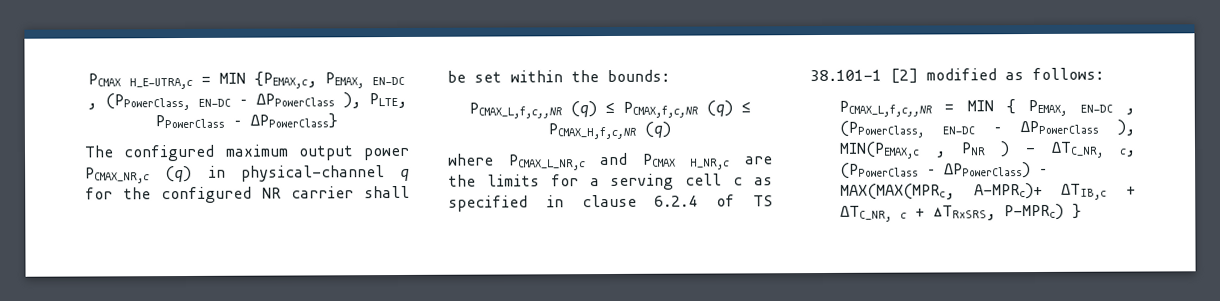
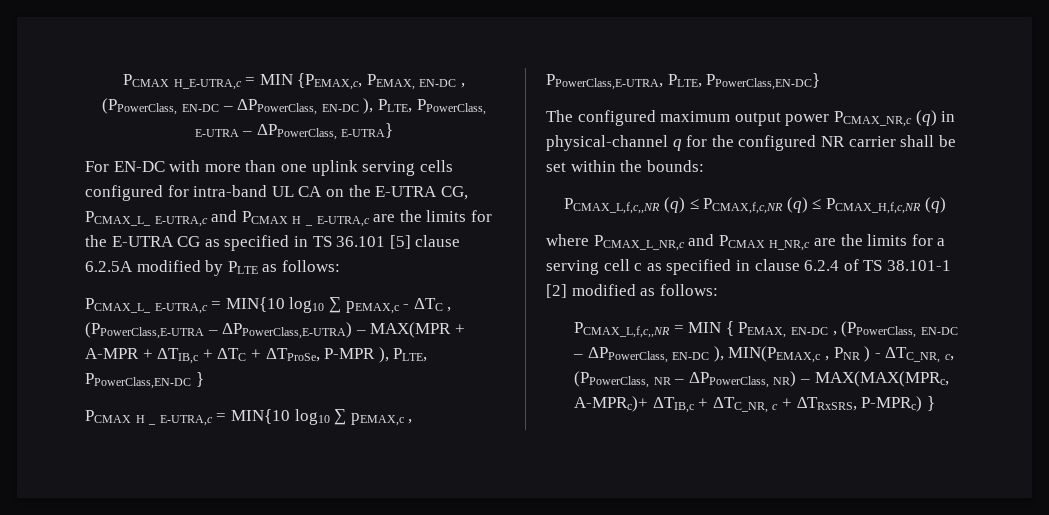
[255,92,407,109] [155,113,338,129] ΔPPowerClass ), PLTE, PPowerClass – ΔPPowerClass} -> [237,98,486,115] [194,123,394,140] [85,160,453,176] [85,185,468,201] [85,210,302,227] [304,210,492,227] [85,235,461,251] [85,260,340,276] [85,297,452,314] [85,322,465,339] [85,347,428,364] [85,372,204,389] [85,410,145,423] [148,409,413,426] [546,73,821,90] ΔPPowerClass, EN-DC ), PLTE, PPowerClass, E-UTRA – ΔPPowerClass, E-UTRA} // For EN-DC with more than one uplink serving cells configured for intra-band UL CA on the E-UTRA CG, PCMAX_L_ E-UTRA,c and PCMAX H _ E-UTRA,c are the limits for the E-UTRA CG as specified in TS 36.101 [5] clause 6.2.5A modified by PLTE as follows: // PCMAX_L_ E-UTRA,c = MIN{10 log10 ∑ pEMAX,c - ΔTC , (PPowerClass,E-UTRA – ΔPPowerClass,E-UTRA) – MAX(MPR + A-MPR + ΔTIB,c + ΔTC + ΔTProSe, P-MPR ), PLTE, PPowerClass,EN-DC } // PCMAX H _ E-UTRA,c = MIN{10 log10 ∑ pEMAX,c , PPowerClass,E-UTRA, PLTE, PPowerClass,EN-DC}
[1019,120,1099,135] ΔPPowerClass -> [587,347,710,363] ΔPPowerClass, EN-DC
[839,162,1031,179] (PPowerClass – ΔPPowerClass) -> [574,371,797,388] (PPowerClass, NR – ΔPPowerClass, NR)

